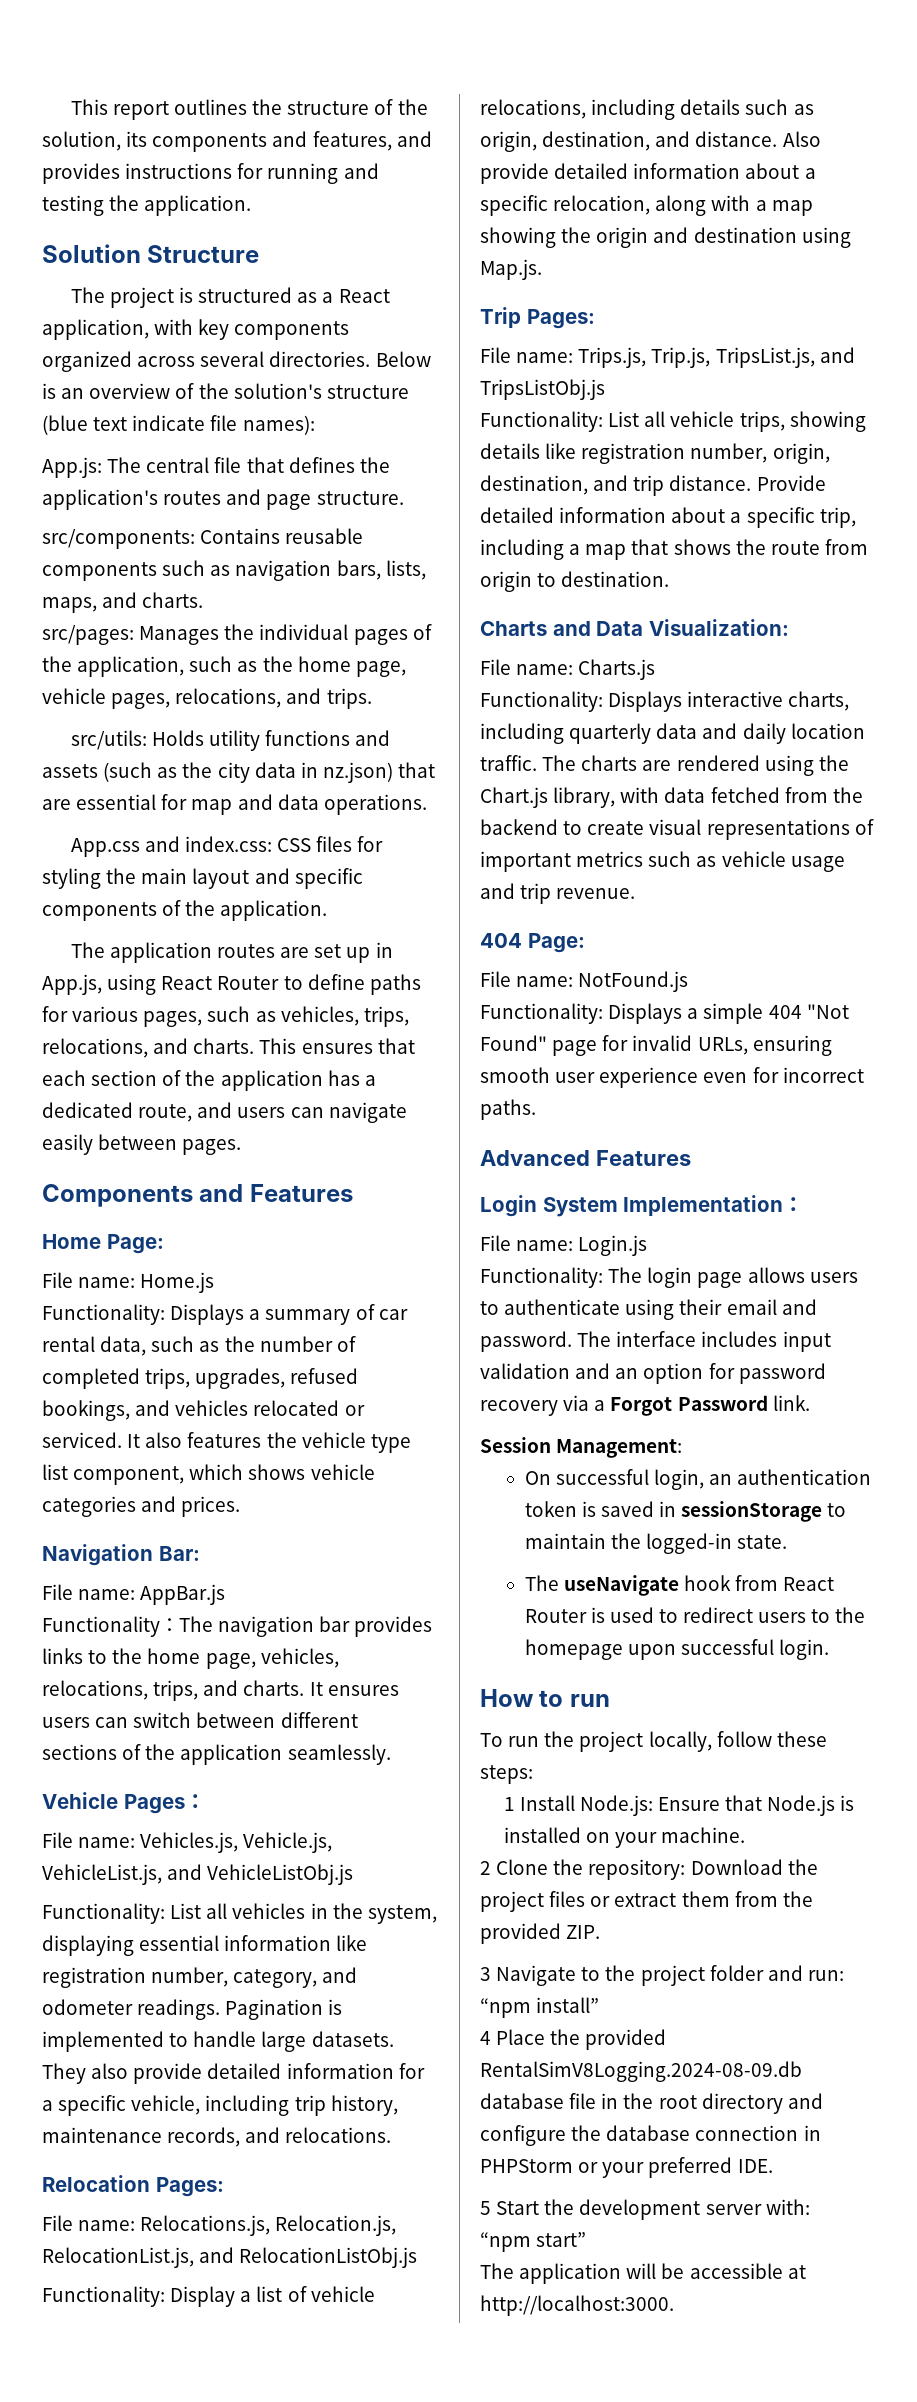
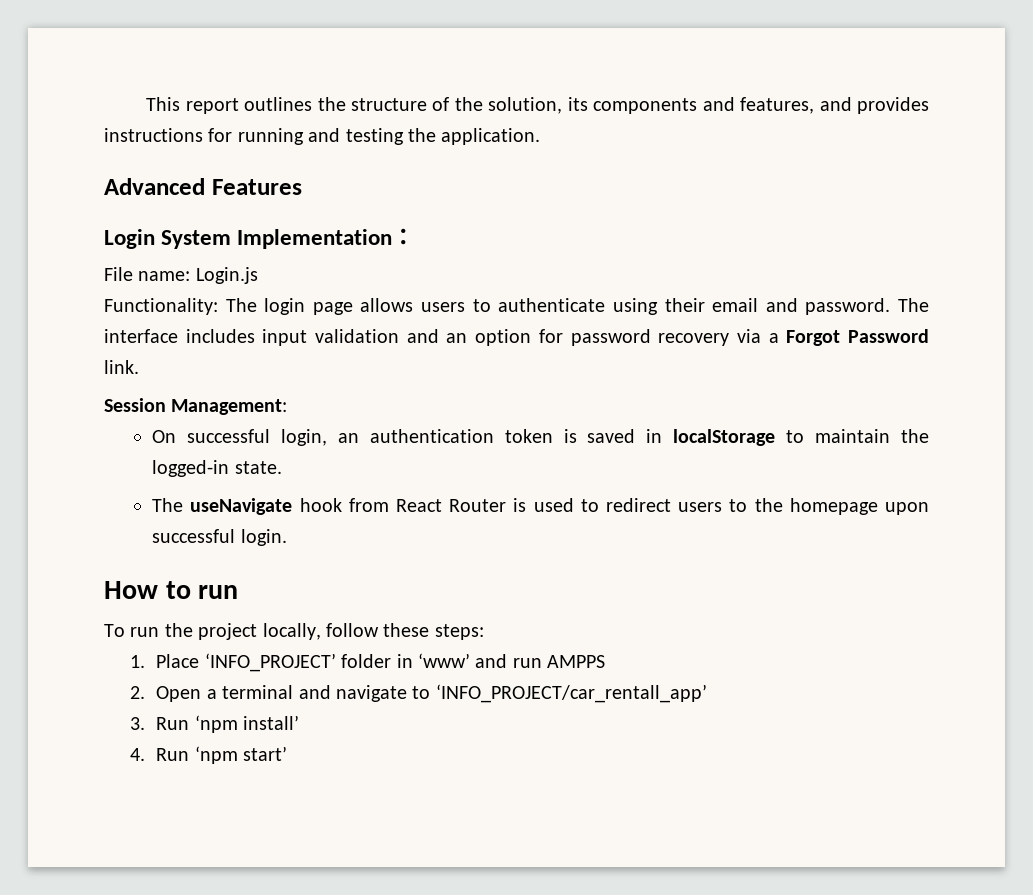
[42,244,260,263] [70,287,390,308] [42,319,350,340] [42,351,431,372] [42,383,409,399] [42,415,315,435] [42,457,390,478] [42,489,404,510] [42,528,364,549] [42,560,426,581] [42,592,204,613] [42,624,432,645] [42,656,406,677] [42,688,372,709] [70,730,391,751] [42,762,436,783] [42,794,427,815] [70,836,384,857] [42,868,363,889] [42,900,328,921] [70,942,393,963] [42,974,421,995] [42,1006,409,1027] [42,1038,415,1058] [42,1070,376,1091] [42,1102,407,1123] [42,1134,242,1155] [42,1184,353,1207] [42,1234,164,1254] [42,1272,215,1293] [42,1304,408,1325] [42,1336,356,1356] [42,1368,359,1389] [42,1400,365,1421] [42,1432,411,1453] [42,1464,375,1485] [42,1496,241,1517] [42,1544,200,1566] [42,1584,226,1605] [42,1616,433,1637] [42,1648,339,1669] [42,1680,399,1701] [42,1712,358,1728] [42,1744,391,1765] [42,1792,206,1814] [42,1832,333,1853] [42,1864,354,1885] [42,1903,437,1924] [42,1935,368,1956] [42,1967,358,1988] [42,1999,343,2020] [42,2031,394,2052] [42,2063,425,2084] [42,2095,398,2116] [42,2127,392,2147] [42,2175,224,2197] [42,2215,397,2236] [42,2247,418,2268] [42,2286,375,2307] [480,99,814,120] [480,131,821,152] [480,163,816,184] [480,195,813,216] [480,227,851,248] [480,259,542,280] [480,307,595,329] [480,347,855,368] [480,379,605,400] [480,411,866,432] [480,443,830,464] [480,475,826,496] [480,507,856,528] [480,539,868,560] [480,571,670,592] [480,619,789,636] [480,659,656,680] [480,691,850,712] [480,723,865,744] [480,755,849,776] [480,787,863,808] [480,819,874,840] [480,851,845,872] [480,883,636,904] [480,933,585,953] [480,971,689,992] [480,1003,849,1024] [480,1035,832,1056] [480,1067,864,1088] [480,1099,536,1120] // Solution Structure // The project is structured as a React application, with key components organized across several directories. Below is an overview of the solution's structure (blue text indicate file names): // App.js: The central file that defines the application's routes and page structure. // src/components: Contains reusable components such as navigation bars, lists, maps, and charts. // src/pages: Manages the individual pages of the application, such as the home page, vehicle pages, relocations, and trips. // src/utils: Holds utility functions and assets (such as the city data in nz.json) that are essential for map and data operations. // App.css and index.css: CSS files for styling the main layout and specific components of the application. // The application routes are set up in App.js, using React Router to define paths for various pages, such as vehicles, trips, relocations, and charts. This ensures that each section of the application has a dedicated route, and users can navigate easily between pages. // Components and Features // Home Page: // File name: Home.js // Functionality: Displays a summary of car rental data, such as the number of completed trips, upgrades, refused bookings, and vehicles relocated or serviced. It also features the vehicle type list component, which shows vehicle categories and prices. // Navigation Bar: // File name: AppBar.js // Functionality：The navigation bar provides links to the home page, vehicles, relocations, trips, and charts. It ensures users can switch between different sections of the application seamlessly. // Vehicle Pages： // File name: Vehicles.js, Vehicle.js, VehicleList.js, and VehicleListObj.js // Functionality: List all vehicles in the system, displaying essential information like registration number, category, and odometer readings. Pagination is implemented to handle large datasets. They also provide detailed information for a specific vehicle, including trip history, maintenance records, and relocations. // Relocation Pages: // File name: Relocations.js, Relocation.js, RelocationList.js, and RelocationListObj.js // Functionality: Display a list of vehicle relocations, including details such as origin, destination, and distance. Also provide detailed information about a specific relocation, along with a map showing the origin and destination using Map.js. // Trip Pages: // File name: Trips.js, Trip.js, TripsList.js, and TripsListObj.js // Functionality: List all vehicle trips, showing details like registration number, origin, destination, and trip distance. Provide detailed information about a specific trip, including a map that shows the route from origin to destination. // Charts and Data Visualization: // File name: Charts.js // Functionality: Displays interactive charts, including quarterly data and daily location traffic. The charts are rendered using the Chart.js library, with data fetched from the backend to create visual representations of important metrics such as vehicle usage and trip revenue. // 404 Page: // File name: NotFound.js // Functionality: Displays a simple 404 "Not Found" page for invalid URLs, ensuring smooth user experience even for incorrect paths. -> (541, 136) none
[681,1501,823,1522] sessionStorage -> [673,429,776,446] localStorage
[503,1795,855,1816] [503,1827,746,1848] [480,1859,818,1880] [480,1891,813,1912] [480,1923,601,1944] [480,1965,844,1986] [480,1997,600,2018] [480,2029,667,2050] [480,2061,802,2082] [480,2093,823,2114] [480,2125,821,2146] [480,2157,773,2178] [480,2199,810,2220] [480,2232,587,2252] [480,2263,806,2284] [480,2295,674,2316] 1 Install Node.js: Ensure that Node.js is installed on your machine. // 2 Clone the repository: Download the project files or extract them from the provided ZIP. // 3 Navigate to the project folder and run: “npm install” // 4 Place the provided RentalSimV8Logging.2024-08-09.db database file in the root directory and configure the database connection in PHPStorm or your preferred IDE. // 5 Start the development server with: // “npm start” // The application will be accessible at http://localhost:3000. -> [130,653,606,672] [130,684,707,703] [130,715,300,733] [130,746,288,764] 1. Place ‘INFO_PROJECT’ folder in ‘www’ and run AMPPS // 2. Open a terminal and navigate to ‘INFO_PROJECT/car_rentall_app’ // 3. Run ‘npm install’ // 4. Run ‘npm start’

